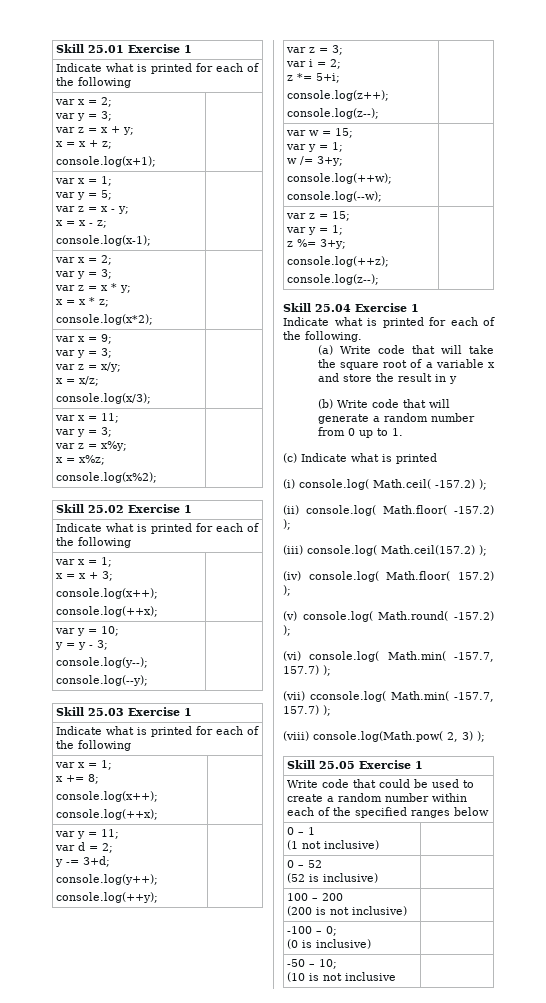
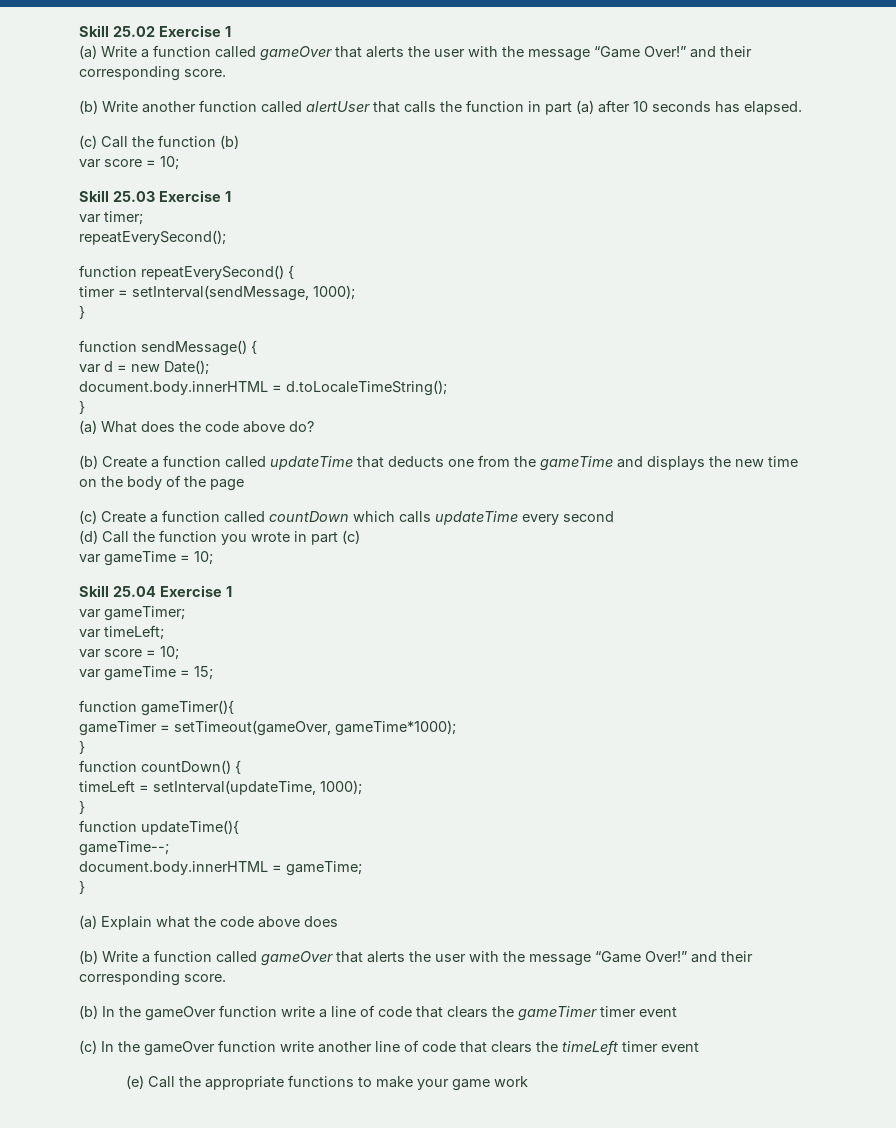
[56,44,193,53] [56,63,260,74] [56,77,132,88] [55,97,113,107] [55,111,113,121] [55,126,135,135] [56,140,113,149] [56,156,157,167] [55,176,113,186] [55,190,113,200] [55,206,130,214] [56,220,108,228] [56,235,152,246] [55,255,113,265] [55,269,113,279] [55,283,132,293] [56,297,110,307] [56,314,154,325] [55,334,113,344] [55,348,113,358] [55,362,122,372] [56,376,100,386] [56,393,152,404] [55,413,120,423] [55,427,113,437] [55,441,128,451] [56,455,106,465] [56,472,158,483] [56,504,193,513] [56,523,260,534] [56,537,132,548] [55,557,113,567] [56,571,114,581] [56,588,159,599] [56,606,159,617] [55,626,120,636] [55,640,109,650] [56,657,149,668] [56,675,149,686] [56,707,193,716] [56,726,260,737] [56,740,132,751] [55,760,113,770] [56,774,100,784] [56,791,159,802] [56,809,159,820] [55,829,120,839] [55,842,114,853] [55,856,111,867] [56,874,159,885] [56,892,159,903] [286,45,344,55] [286,59,342,69] [287,73,341,83] [287,90,390,101] [287,108,380,119] [286,128,354,138] [286,142,344,152] [287,156,344,166] [287,173,393,184] [287,191,383,202] [286,211,351,221] [286,225,344,235] [287,239,347,249] [287,256,390,267] [287,274,380,285] [283,303,419,312] [283,317,495,328] [283,331,362,342] [317,345,494,355] [317,359,495,370] [317,373,457,384] [317,399,450,409] [317,413,475,424] [317,427,403,438] [283,453,437,464] [283,479,487,490] [283,505,494,516] [283,519,291,530] [283,545,487,556] [283,571,494,582] [283,585,291,596] [283,611,494,622] [283,625,291,636] [283,651,494,662] [283,665,331,676] [283,691,494,702] [283,705,331,716] [283,731,485,742] [287,760,424,769] [287,779,475,788] [287,793,468,802] [287,807,490,818] [287,827,316,835] [287,840,380,850] [287,860,323,868] [287,873,379,883] [287,893,344,901] [287,906,408,916] [287,926,338,936] [287,939,372,949] [287,959,338,969] [287,972,397,982] Skill 25.01 Exercise 1 // Indicate what is printed for each of the following // var x = 2; // var y = 3; // var z = x + y; // x = x + z; // console.log(x+1); | // var x = 1; // var y = 5; // var z = x - y; // x = x - z; // console.log(x-1); | // var x = 2; // var y = 3; // var z = x * y; // x = x * z; // console.log(x*2); | // var x = 9; // var y = 3; // var z = x/y; // x = x/z; // console.log(x/3); | // var x = 11; // var y = 3; // var z = x%y; // x = x%z; // console.log(x%2); | // Skill 25.02 Exercise 1 // Indicate what is printed for each of the following // var x = 1; // x = x + 3; // console.log(x++); // console.log(++x); | // var y = 10; // y = y - 3; // console.log(y--); // console.log(--y); | // Skill 25.03 Exercise 1 // Indicate what is printed for each of the following // var x = 1; // x += 8; // console.log(x++); // console.log(++x); | // var y = 11; // var d = 2; // y -= 3+d; // console.log(y++); // console.log(++y); | // var z = 3; // var i = 2; // z *= 5+i; // console.log(z++); // console.log(z--); | // var w = 15; // var y = 1; // w /= 3+y; // console.log(++w); // console.log(--w); | // var z = 15; // var y = 1; // z %= 3+y; // console.log(++z); // console.log(z--); | // Skill 25.04 Exercise 1 // Indicate what is printed for each of the following. // (a) Write code that will take the square root of a variable x and store the result in y // (b) Write code that will generate a random number from 0 up to 1. // (c) Indicate what is printed // (i) console.log( Math.ceil( -157.2) ); // (ii) console.log( Math.floor( -157.2) ); // (iii) console.log( Math.ceil(157.2) ); // (iv) console.log( Math.floor( 157.2) ); // (v) console.log( Math.round( -157.2) ); // (vi) console.log( Math.min( -157.7, 157.7) ); // (vii) cconsole.log( Math.min( -157.7, 157.7) ); // (viii) console.log(Math.pow( 2, 3) ); // Skill 25.05 Exercise 1 // Write code that could be used to create a random number within each of the specified ranges below // 0 – 1 // (1 not inclusive) | // 0 – 52 // (52 is inclusive) | // 100 – 200 // (200 is not inclusive) | // -100 – 0; // (0 is inclusive) | // -50 – 10; // (10 is not inclusive | -> [79,25,231,37] [79,45,752,61] [79,66,226,81] [79,100,802,115] [79,135,239,149] [79,156,179,170] [79,190,231,202] [79,211,143,225] [79,230,226,245] [79,265,294,280] [79,285,355,301] [79,305,85,319] [79,340,257,356] [79,360,209,375] [79,380,447,396] [79,400,85,414] [79,420,314,434] [79,455,798,471] [79,475,244,491] [79,510,614,525] [79,530,360,545] [79,551,213,566] [79,585,232,597] [79,606,185,621] [79,625,164,640] [79,646,179,660] [79,666,213,681] [79,700,234,716] [79,720,456,736] [79,740,85,754] [79,760,241,774] [79,780,362,795] [79,800,85,814] [79,820,239,835] [79,841,169,856] [79,861,362,876] [79,880,85,894] [79,915,338,930] [79,950,753,966] [79,971,226,986] [79,1005,677,1021] [79,1040,699,1056] [125,1075,528,1091] Skill 25.02 Exercise 1 // (a) Write a function called gameOver that alerts the user with the message “Game Over!” and their corresponding score. // (b) Write another function called alertUser that calls the function in part (a) after 10 seconds has elapsed. // (c) Call the function (b) // var score = 10; // Skill 25.03 Exercise 1 // var timer; // repeatEverySecond(); // function repeatEverySecond() { // timer = setInterval(sendMessage, 1000); // } // function sendMessage() { // var d = new Date(); // document.body.innerHTML = d.toLocaleTimeString(); // } // (a) What does the code above do? // (b) Create a function called updateTime that deducts one from the gameTime and displays the new time on the body of the page // (c) Create a function called countDown which calls updateTime every second // (d) Call the function you wrote in part (c) // var gameTime = 10; // Skill 25.04 Exercise 1 // var gameTimer; // var timeLeft; // var score = 10; // var gameTime = 15; // function gameTimer(){ // gameTimer = setTimeout(gameOver, gameTime*1000); // } // function countDown() { // timeLeft = setInterval(updateTime, 1000); // } // function updateTime(){ // gameTime--; // document.body.innerHTML = gameTime; // } // (a) Explain what the code above does // (b) Write a function called gameOver that alerts the user with the message “Game Over!” and their corresponding score. // (b) In the gameOver function write a line of code that clears the gameTimer timer event // (c) In the gameOver function write another line of code that clears the timeLeft timer event // (e) Call the appropriate functions to make your game work

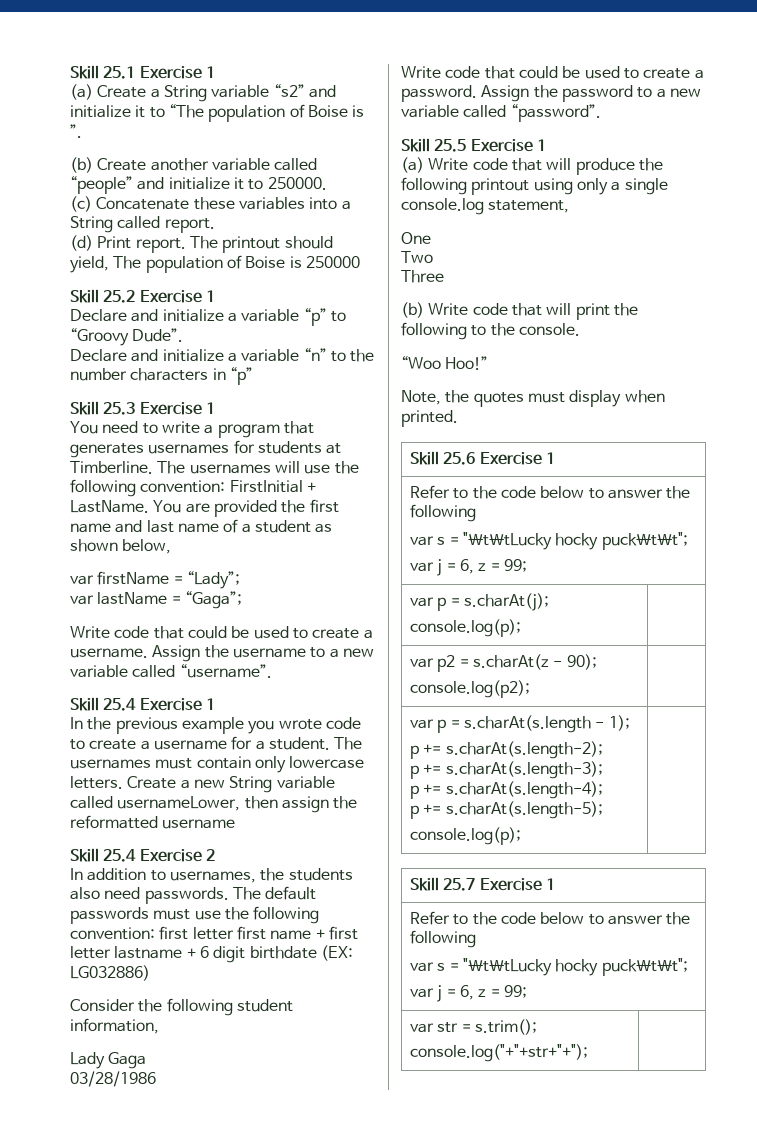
[79,25,231,37] [79,45,752,61] [79,66,226,81] [79,100,802,115] [79,135,239,149] [79,156,179,170] [79,190,231,202] [79,211,143,225] [79,230,226,245] [79,265,294,280] [79,285,355,301] [79,305,85,319] [79,340,257,356] [79,360,209,375] [79,380,447,396] [79,400,85,414] [79,420,314,434] [79,455,798,471] [79,475,244,491] [79,510,614,525] [79,530,360,545] [79,551,213,566] [79,585,232,597] [79,606,185,621] [79,625,164,640] [79,646,179,660] [79,666,213,681] [79,700,234,716] [79,720,456,736] [79,740,85,754] [79,760,241,774] [79,780,362,795] [79,800,85,814] [79,820,239,835] [79,841,169,856] [79,861,362,876] [79,880,85,894] [79,915,338,930] [79,950,753,966] [79,971,226,986] [79,1005,677,1021] [79,1040,699,1056] [125,1075,528,1091] Skill 25.02 Exercise 1 // (a) Write a function called gameOver that alerts the user with the message “Game Over!” and their corresponding score. // (b) Write another function called alertUser that calls the function in part (a) after 10 seconds has elapsed. // (c) Call the function (b) // var score = 10; // Skill 25.03 Exercise 1 // var timer; // repeatEverySecond(); // function repeatEverySecond() { // timer = setInterval(sendMessage, 1000); // } // function sendMessage() { // var d = new Date(); // document.body.innerHTML = d.toLocaleTimeString(); // } // (a) What does the code above do? // (b) Create a function called updateTime that deducts one from the gameTime and displays the new time on the body of the page // (c) Create a function called countDown which calls updateTime every second // (d) Call the function you wrote in part (c) // var gameTime = 10; // Skill 25.04 Exercise 1 // var gameTimer; // var timeLeft; // var score = 10; // var gameTime = 15; // function gameTimer(){ // gameTimer = setTimeout(gameOver, gameTime*1000); // } // function countDown() { // timeLeft = setInterval(updateTime, 1000); // } // function updateTime(){ // gameTime--; // document.body.innerHTML = gameTime; // } // (a) Explain what the code above does // (b) Write a function called gameOver that alerts the user with the message “Game Over!” and their corresponding score. // (b) In the gameOver function write a line of code that clears the gameTimer timer event // (c) In the gameOver function write another line of code that clears the timeLeft timer event // (e) Call the appropriate functions to make your game work -> [70,65,215,79] [70,84,336,102] [70,104,365,122] [70,124,82,138] [70,157,318,173] [70,176,327,194] [70,196,351,212] [70,216,215,233] [70,235,333,253] [70,255,360,273] [70,289,215,303] [70,308,346,326] [70,328,184,346] [70,348,375,362] [70,367,253,385] [70,401,215,415] [70,421,314,438] [70,440,342,458] [70,461,359,474] [70,479,316,497] [70,499,339,517] [70,519,333,533] [70,539,172,554] [70,571,240,589] [70,591,242,609] [70,626,373,639] [70,645,374,662] [70,664,272,678] [70,697,215,711] [70,717,361,734] [70,736,363,750] [70,756,365,773] [70,776,335,793] [70,796,358,813] [70,815,236,829] [70,848,215,862] [70,868,353,883] [70,886,317,904] [70,906,320,924] [70,926,358,940] [70,945,353,963] [70,965,150,981] [70,998,293,1016] [70,1018,159,1034] [70,1052,147,1069] [70,1071,156,1087] [401,66,704,79] [401,85,701,102] [401,104,601,122] [401,138,546,152] [401,157,663,175] [401,177,668,195] [401,198,570,215] [401,232,431,244] [401,251,433,263] [401,270,444,283] [401,302,638,320] [401,322,580,340] [401,356,489,370] [401,390,665,407] [401,410,458,427] [410,451,556,465] [410,485,691,499] [410,504,477,522] [410,532,688,550] [410,559,528,576] [410,593,550,611] [410,619,522,637] [410,654,597,672] [410,680,531,698] [410,715,630,733] [410,741,603,759] [410,761,603,779] [410,781,603,799] [410,801,603,819] [410,827,522,845] [410,877,556,891] [410,911,691,925] [410,930,477,948] [410,958,688,976] [410,985,528,1002] [410,1019,538,1035] [410,1044,589,1062] Skill 25.1 Exercise 1 // (a) Create a String variable “s2” and initialize it to “The population of Boise is ”. // (b) Create another variable called “people” and initialize it to 250000. // (c) Concatenate these variables into a String called report. // (d) Print report. The printout should yield, The population of Boise is 250000 // Skill 25.2 Exercise 1 // Declare and initialize a variable “p” to “Groovy Dude”. // Declare and initialize a variable “n” to the number characters in “p” // Skill 25.3 Exercise 1 // You need to write a program that generates usernames for students at Timberline. The usernames will use the following convention: FirstInitial + LastName. You are provided the first name and last name of a student as shown below, // var firstName = “Lady”; // var lastName = “Gaga”; // Write code that could be used to create a username. Assign the username to a new variable called “username”. // Skill 25.4 Exercise 1 // In the previous example you wrote code to create a username for a student. The usernames must contain only lowercase letters. Create a new String variable called usernameLower, then assign the reformatted username // Skill 25.4 Exercise 2 // In addition to usernames, the students also need passwords. The default passwords must use the following convention: first letter first name + first letter lastname + 6 digit birthdate (EX: LG032886) // Consider the following student information, // Lady Gaga // 03/28/1986 // Write code that could be used to create a password. Assign the password to a new variable called “password”. // Skill 25.5 Exercise 1 // (a) Write code that will produce the following printout using only a single console.log statement, // One // Two // Three // (b) Write code that will print the following to the console. // “Woo Hoo!” // Note, the quotes must display when printed. // Skill 25.6 Exercise 1 // Refer to the code below to answer the following // var s = "\t\tLucky hocky puck\t\t"; // var j = 6, z = 99; // var p = s.charAt(j); // console.log(p); | // var p2 = s.charAt(z - 90); // console.log(p2); | // var p = s.charAt(s.length - 1); // p += s.charAt(s.length-2); // p += s.charAt(s.length-3); // p += s.charAt(s.length-4); // p += s.charAt(s.length-5); // console.log(p); | // Skill 25.7 Exercise 1 // Refer to the code below to answer the following // var s = "\t\tLucky hocky puck\t\t"; // var j = 6, z = 99; // var str = s.trim(); // console.log("+"+str+"+"); |

